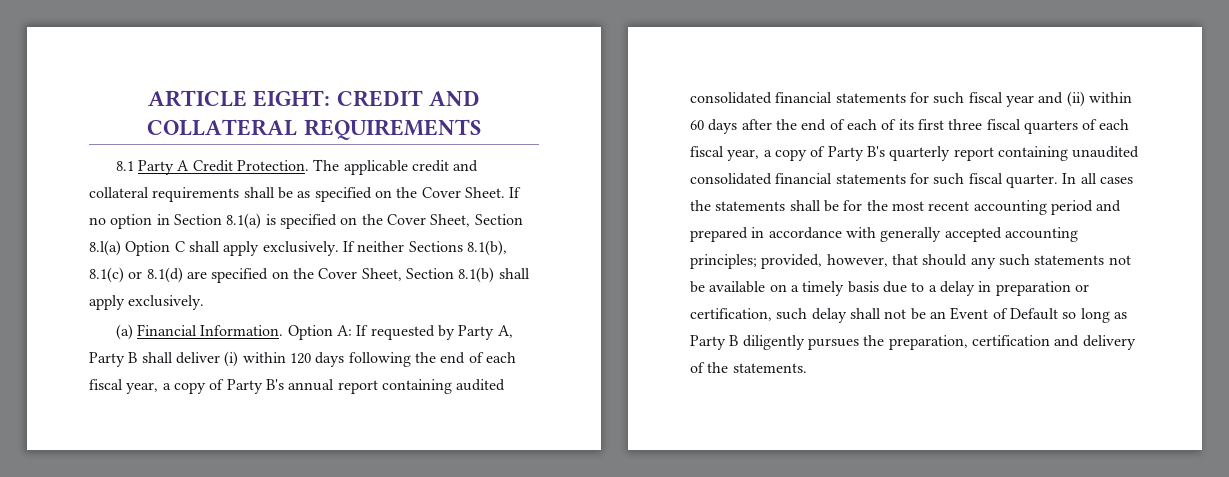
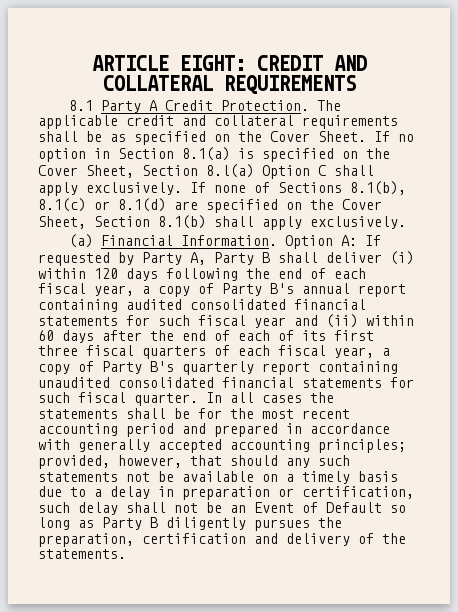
[357,241,405,252] neither -> [214,182,270,193] none of

